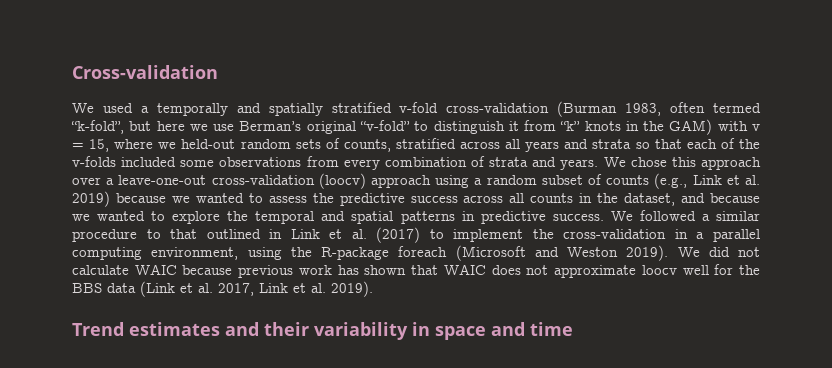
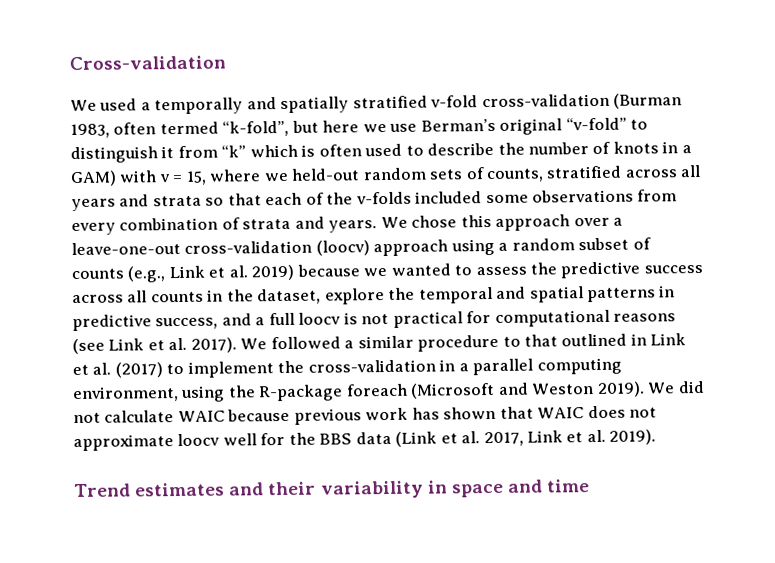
(581, 126) none -> [249,141,611,158] which is often used to describe the number of
[643,121,665,131] the -> [681,145,692,154] a
[681,193,760,203] [72,211,166,221] and because we wanted to -> (322, 296) none
[552,214,604,221] success. -> [155,309,677,330] [72,337,237,355] success, and a full loocv is not practical for computational reasons (see Link et al. 2017).

